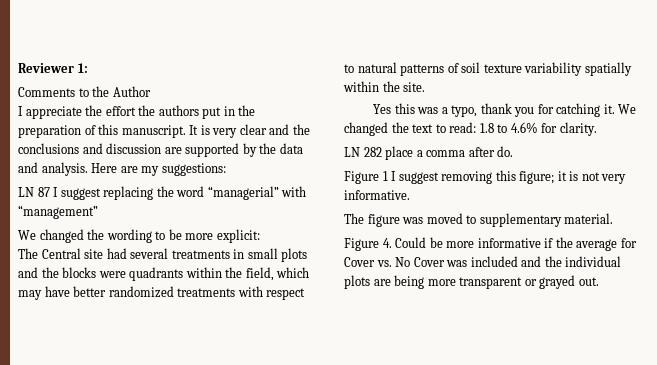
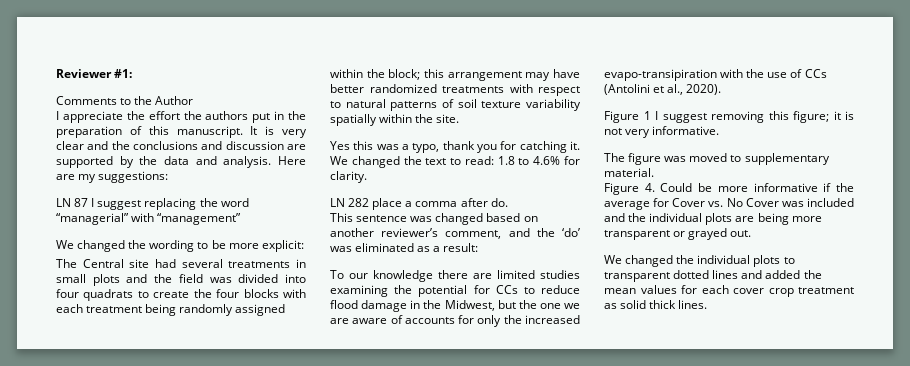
[77,63,88,73] 1: -> [114,69,133,78] #1:
[62,267,310,281] blocks were quadrants within the field, which -> [178,274,306,283] [56,289,306,301] [56,304,286,316] [330,69,522,81] field was divided into four quadrats to create the four blocks with each treatment being randomly assigned within the block; this arrangement
(514, 151) none -> [330,213,538,225] [330,228,580,239] [330,243,479,252] [330,270,580,282] [330,285,580,297] [330,300,580,312] [330,315,580,327] [604,69,827,81] [604,84,722,95] // This sentence was changed based on another reviewer’s comment, and the ‘do’ was eliminated as a result: // To our knowledge there are limited studies examining the potential for CCs to reduce flood damage in the Midwest, but the one we are aware of accounts for only the increased evapo-transipiration with the use of CCs (Antolini et al., 2020).
(599, 281) none -> [604,255,795,267] [604,270,822,282] [604,285,854,297] [604,300,708,309] // We changed the individual plots to transparent dotted lines and added the mean values for each cover crop treatment as solid thick lines.

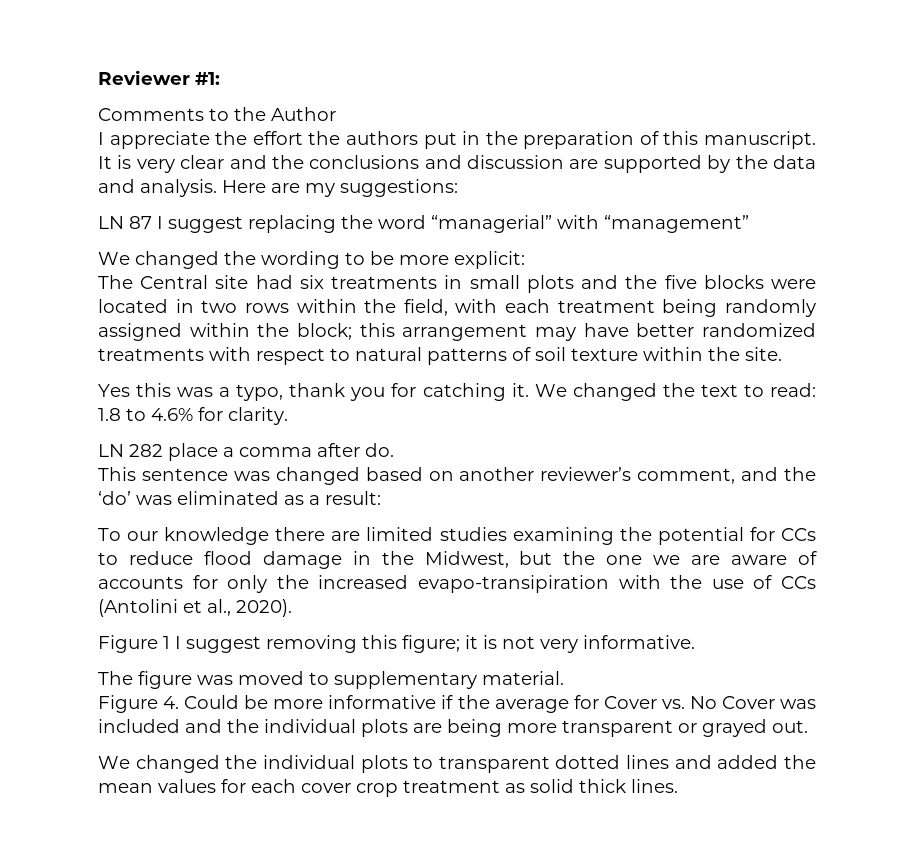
[181,259,223,268] several -> [299,275,324,289] six
[178,274,306,283] [56,289,279,301] field was divided into four quadrats to create the four blocks -> [664,275,817,289] [98,299,448,316] five blocks were located in two rows within the field,
[526,99,581,111] [330,114,377,126] variability spatially -> (638, 354) none

